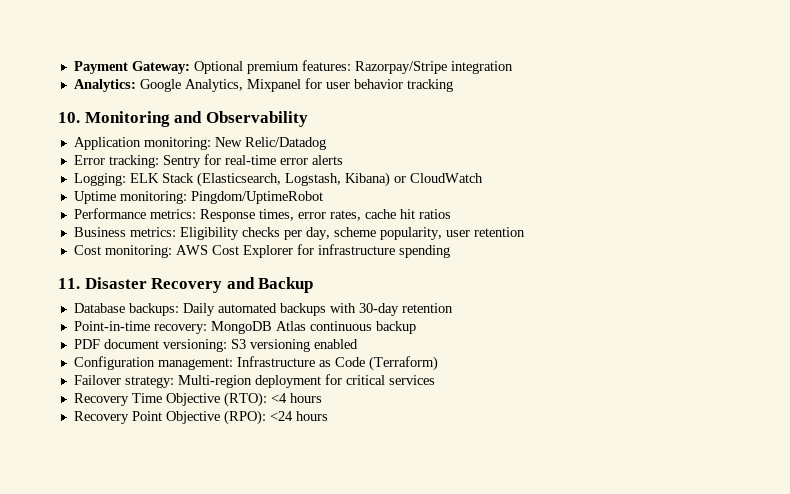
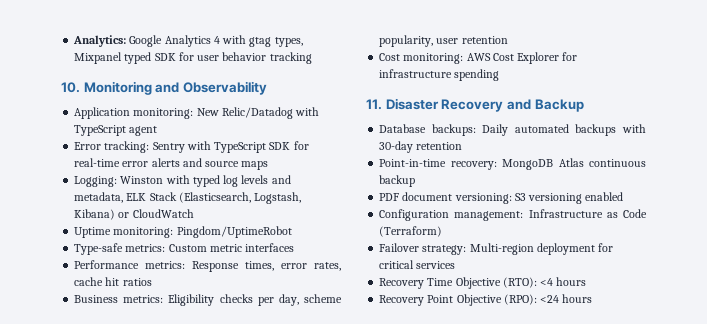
[73,60,513,74] [73,79,301,92] Payment Gateway: Optional premium features: Razorpay/Stripe integration // Analytics: Google Analytics, Mixpanel -> [73,35,303,47] [74,52,176,64] Analytics: Google Analytics 4 with gtag types, Mixpanel typed SDK
(326, 143) none -> [295,107,320,116] [74,125,158,136] with TypeScript agent
(201, 161) none -> [186,141,291,153] with TypeScript SDK
[73,173,126,186] // Logging: -> [182,158,269,170] [74,175,291,187] [74,192,124,203] and source maps // Logging: Winston with typed log levels and metadata,
(323, 197) none -> [74,243,295,255] // Type-safe metrics: Custom metric interfaces

